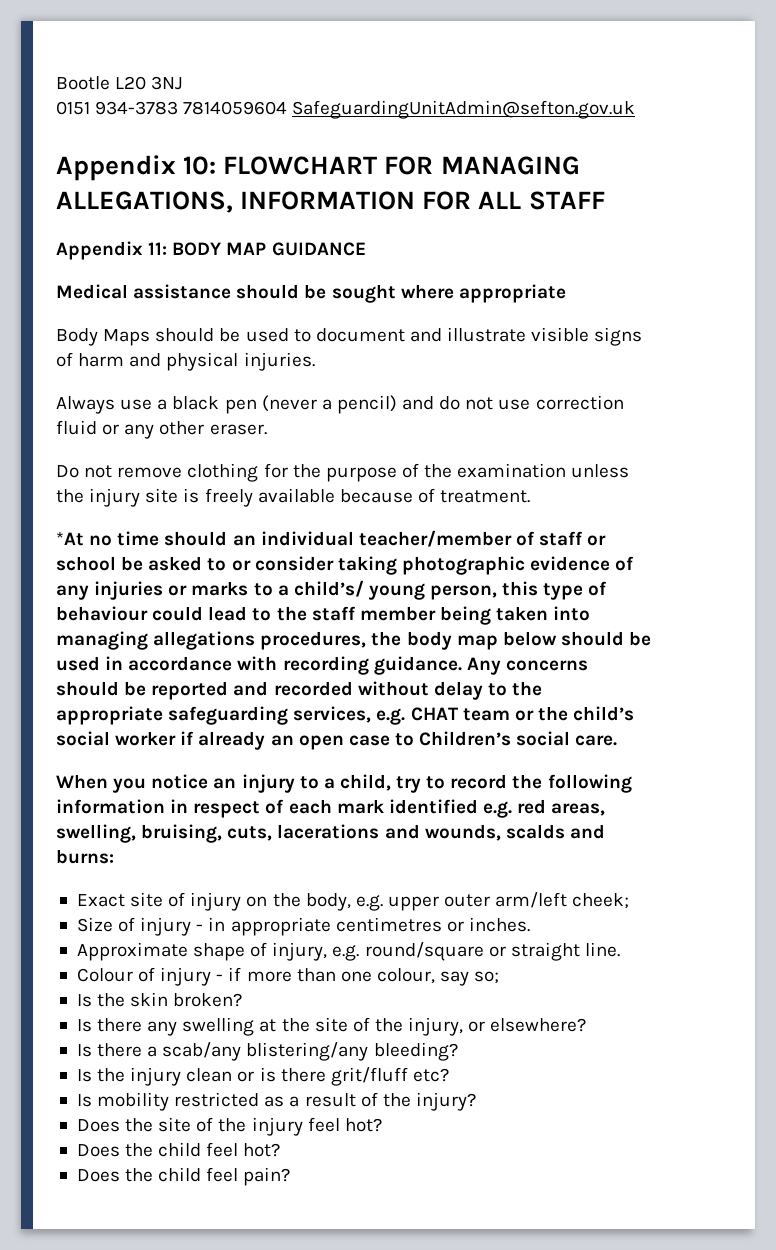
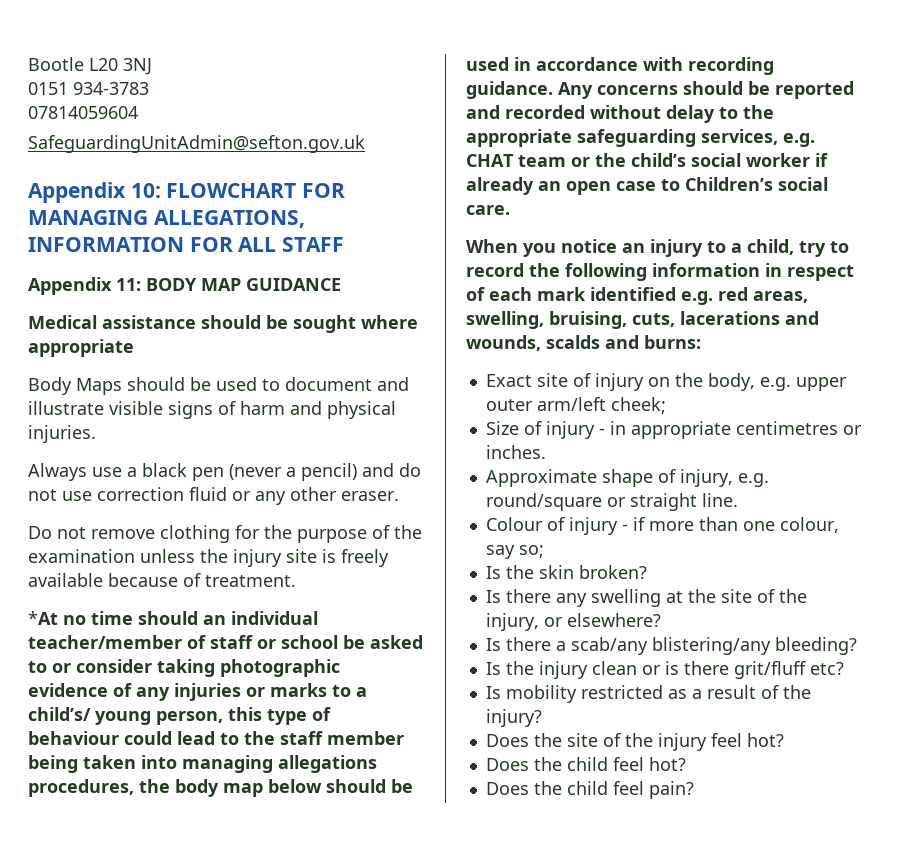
[183,101,288,115] 7814059604 -> [28,106,138,119] // 07814059604 //

